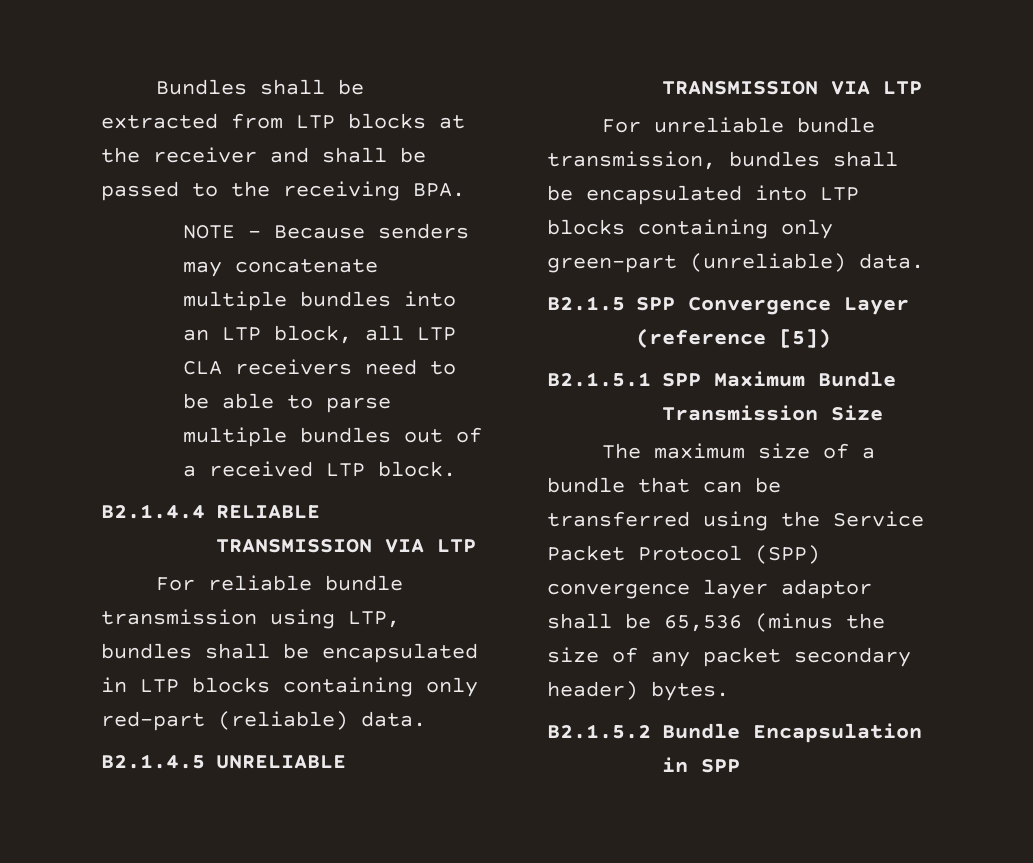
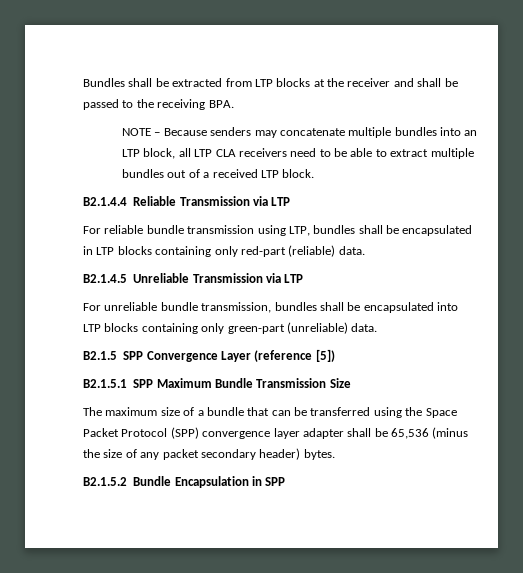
[325,397,391,413] parse -> [390,149,429,157] extract
[216,505,320,519] [216,539,424,553] RELIABLE TRANSMISSION VIA -> [133,196,268,206] Reliable Transmission via
[216,755,346,769] [662,81,870,95] UNRELIABLE TRANSMISSION VIA -> [133,273,281,283] Unreliable Transmission via
[833,511,924,527] Service -> [425,408,457,418] Space
[781,579,872,599] adaptor -> [302,428,344,439] adapter

